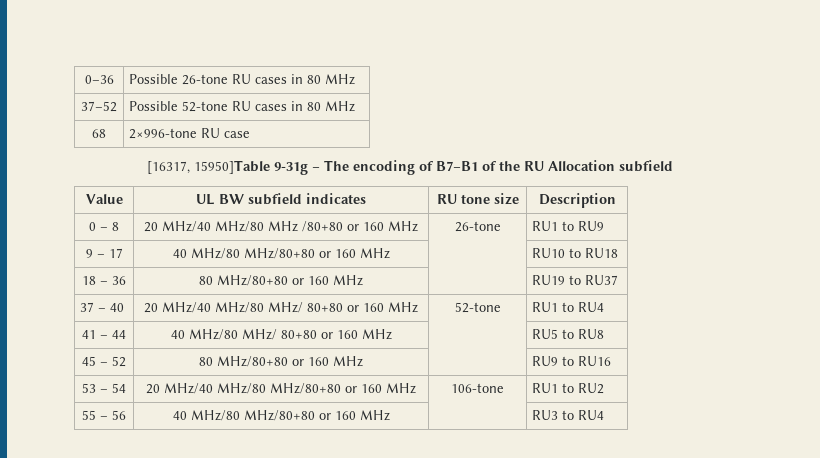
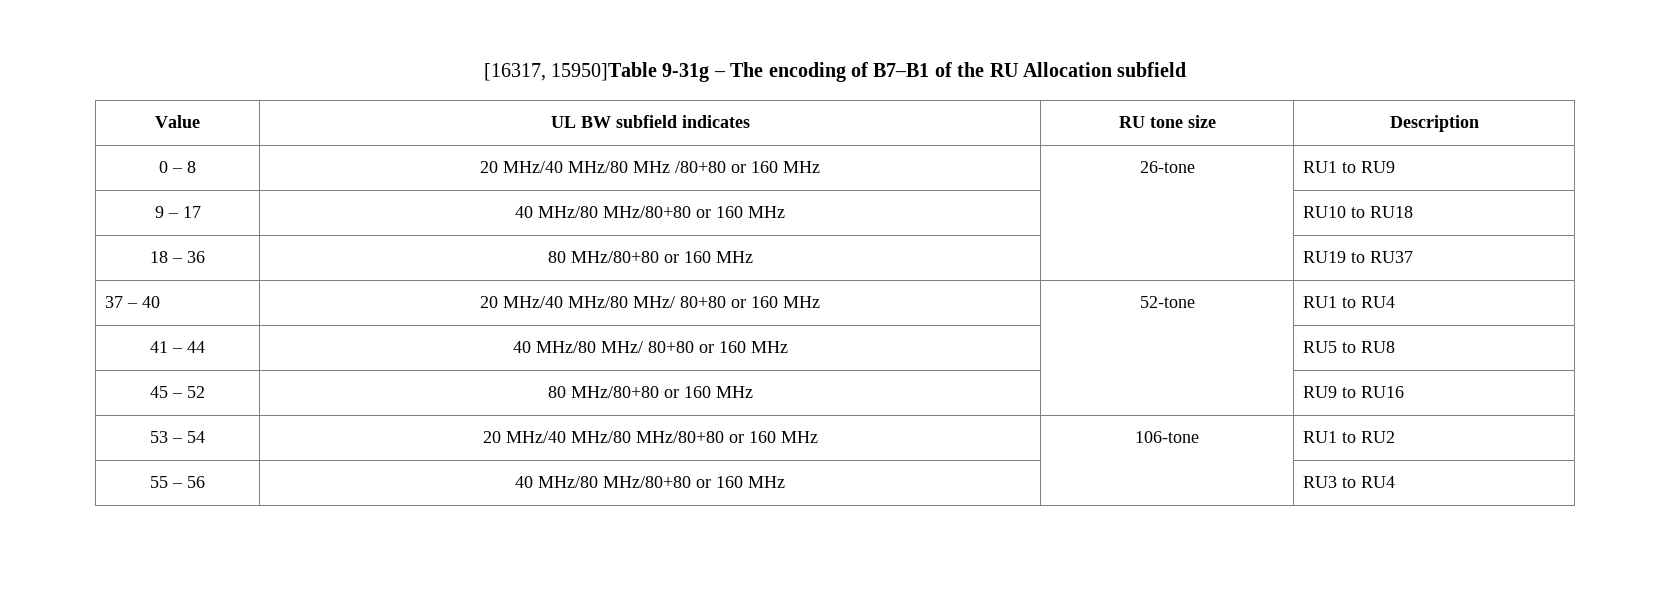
[84,75,114,84] [129,74,356,85] [81,101,117,112] [129,101,356,112] [92,129,106,138] [129,128,251,139] 0–36 | Possible 26-tone RU cases in 80 MHz // 37–52 | Possible 52-tone RU cases in 80 MHz // 68 | 2×996-tone RU case // -> (483, 72) none

